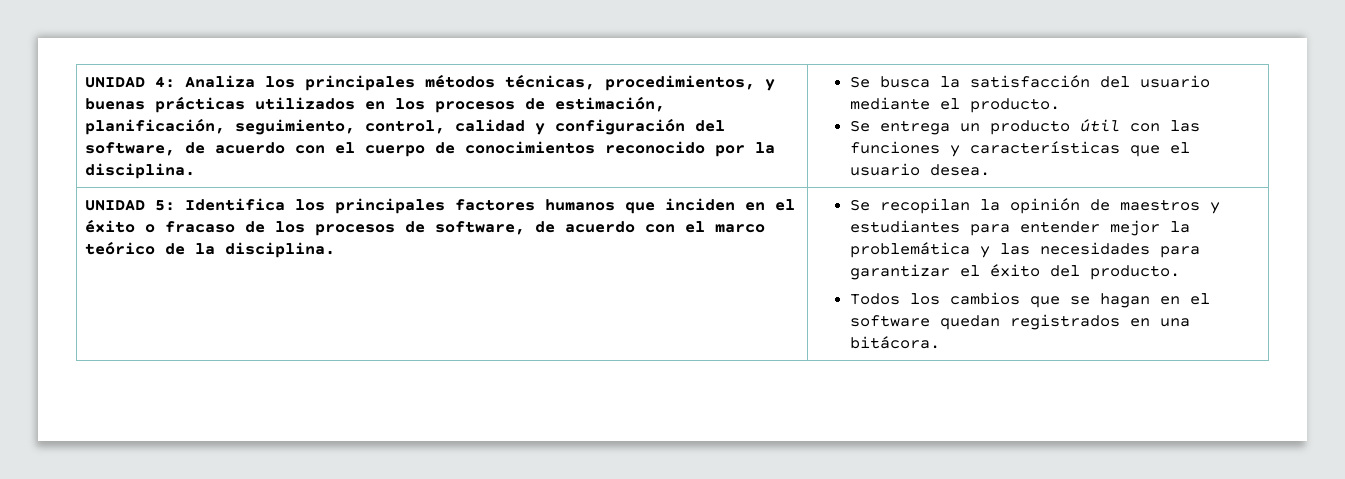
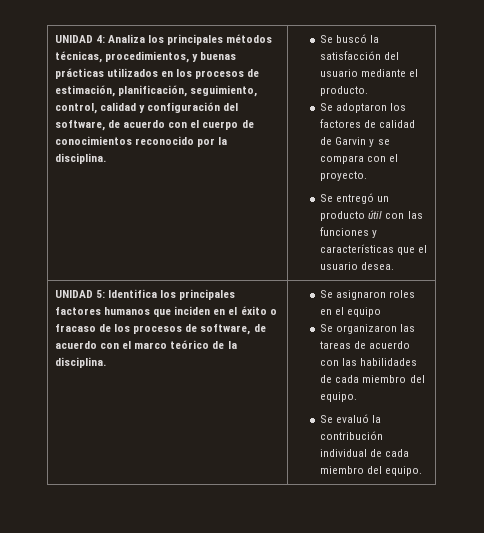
[879,76,930,88] busca -> [336,34,368,43] buscó
[879,120,950,135] entrega -> [336,103,407,113] [320,119,416,128] [320,137,390,147] [320,154,399,164] [320,171,368,181] [320,193,375,204] adoptaron los factores de calidad de Garvin y se compara con el proyecto. // Se entregó
[879,198,1220,214] [849,220,1190,236] [849,242,1200,258] [849,264,1180,280] [849,292,1210,308] [849,314,1190,330] [849,336,940,349] recopilan la opinión de maestros y estudiantes para entender mejor la problemática y las necesidades para garantizar el éxito del producto. // Todos los cambios que se hagan en el software quedan registrados en una bitácora. -> [336,290,416,300] [320,307,382,317] [320,324,416,334] [320,341,411,349] [320,358,418,366] [320,375,425,383] [320,392,358,402] [320,414,382,423] [320,431,384,440] [320,449,410,457] [320,466,423,476] asignaron roles en el equipo // Se organizaron las tareas de acuerdo con las habilidades de cada miembro del equipo. // Se evaluó la contribución individual de cada miembro del equipo.

